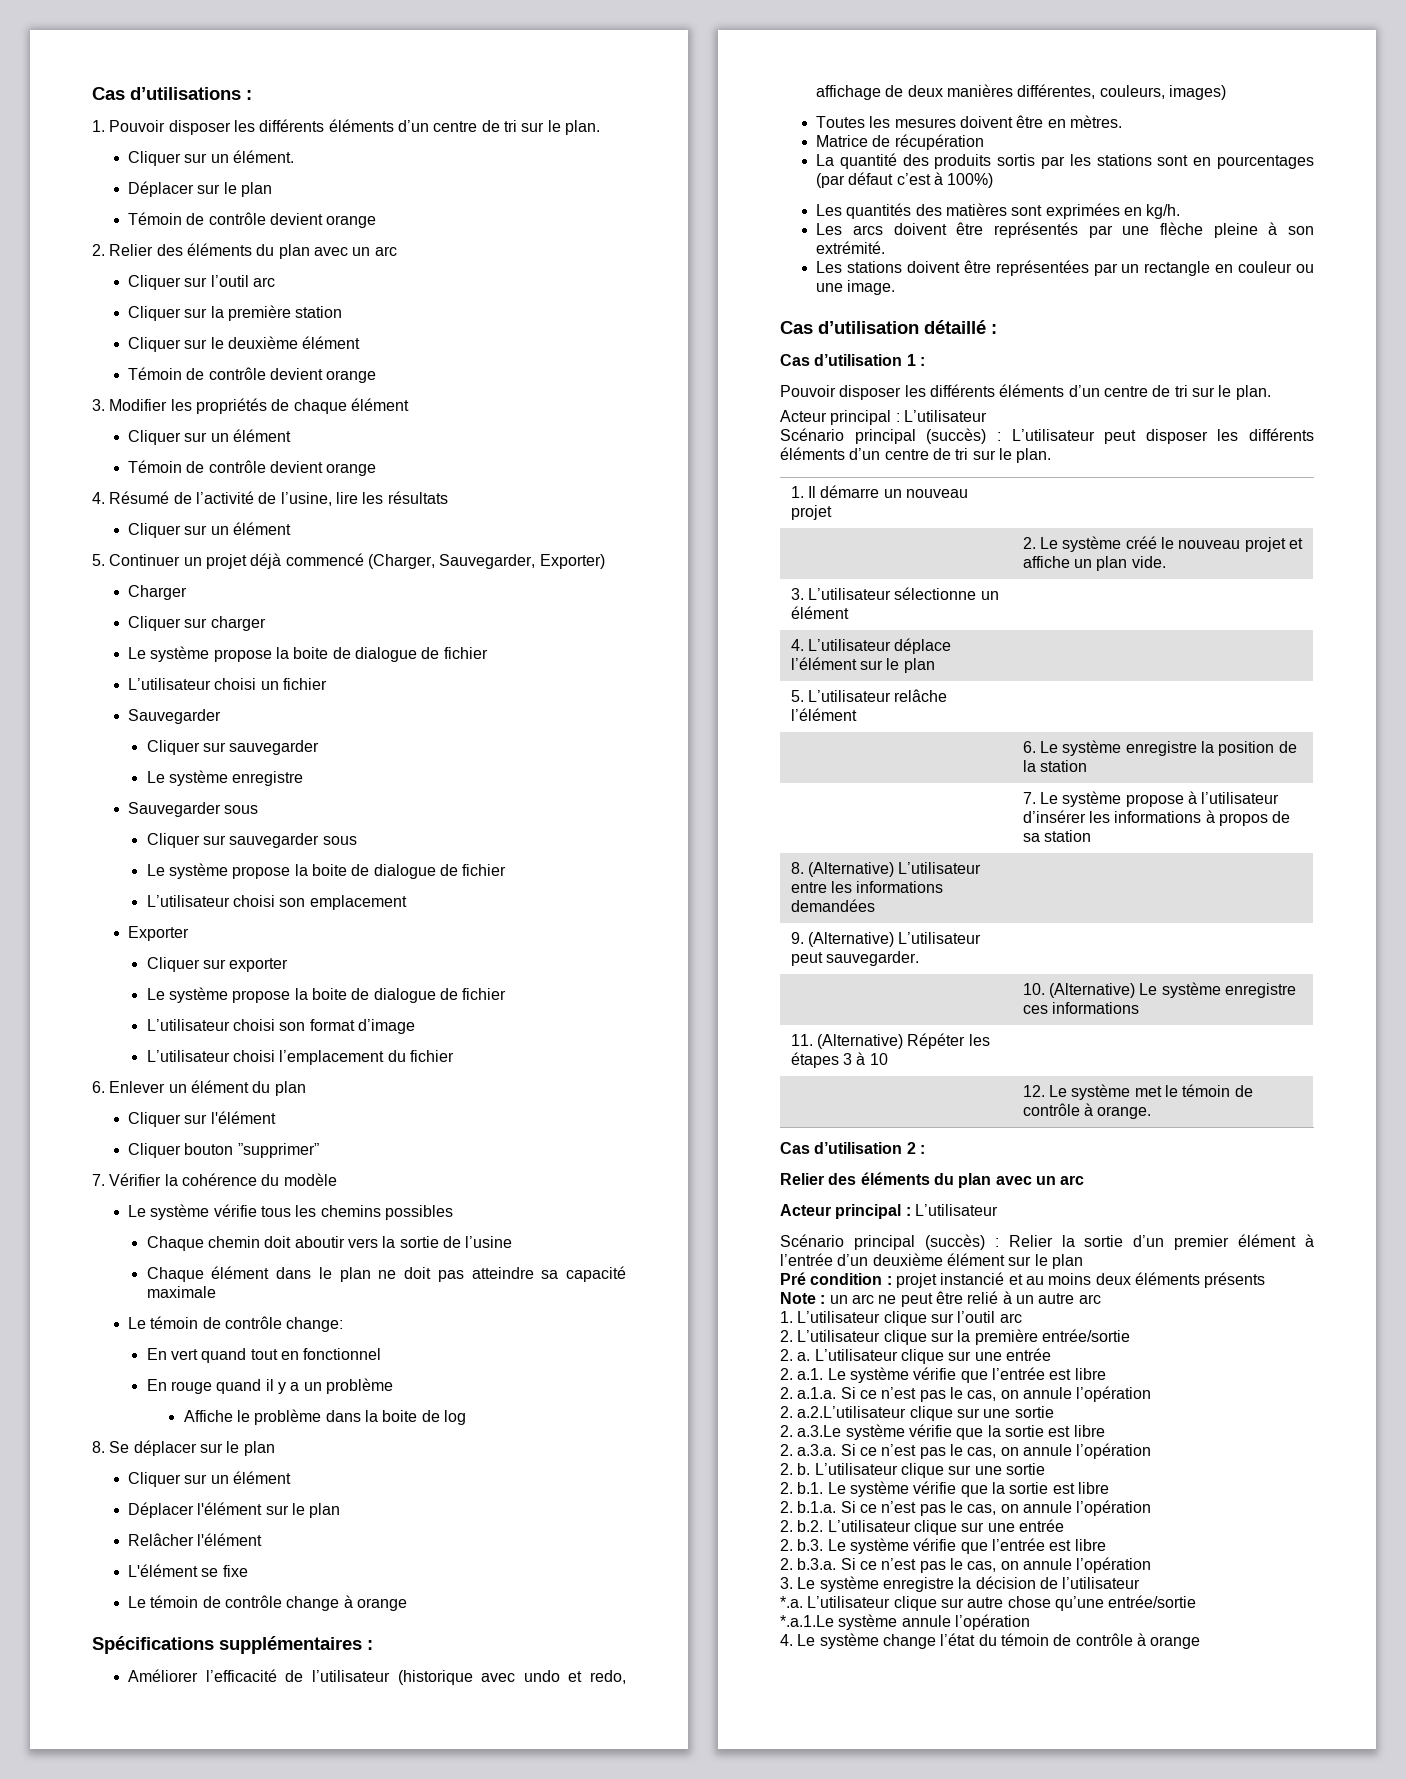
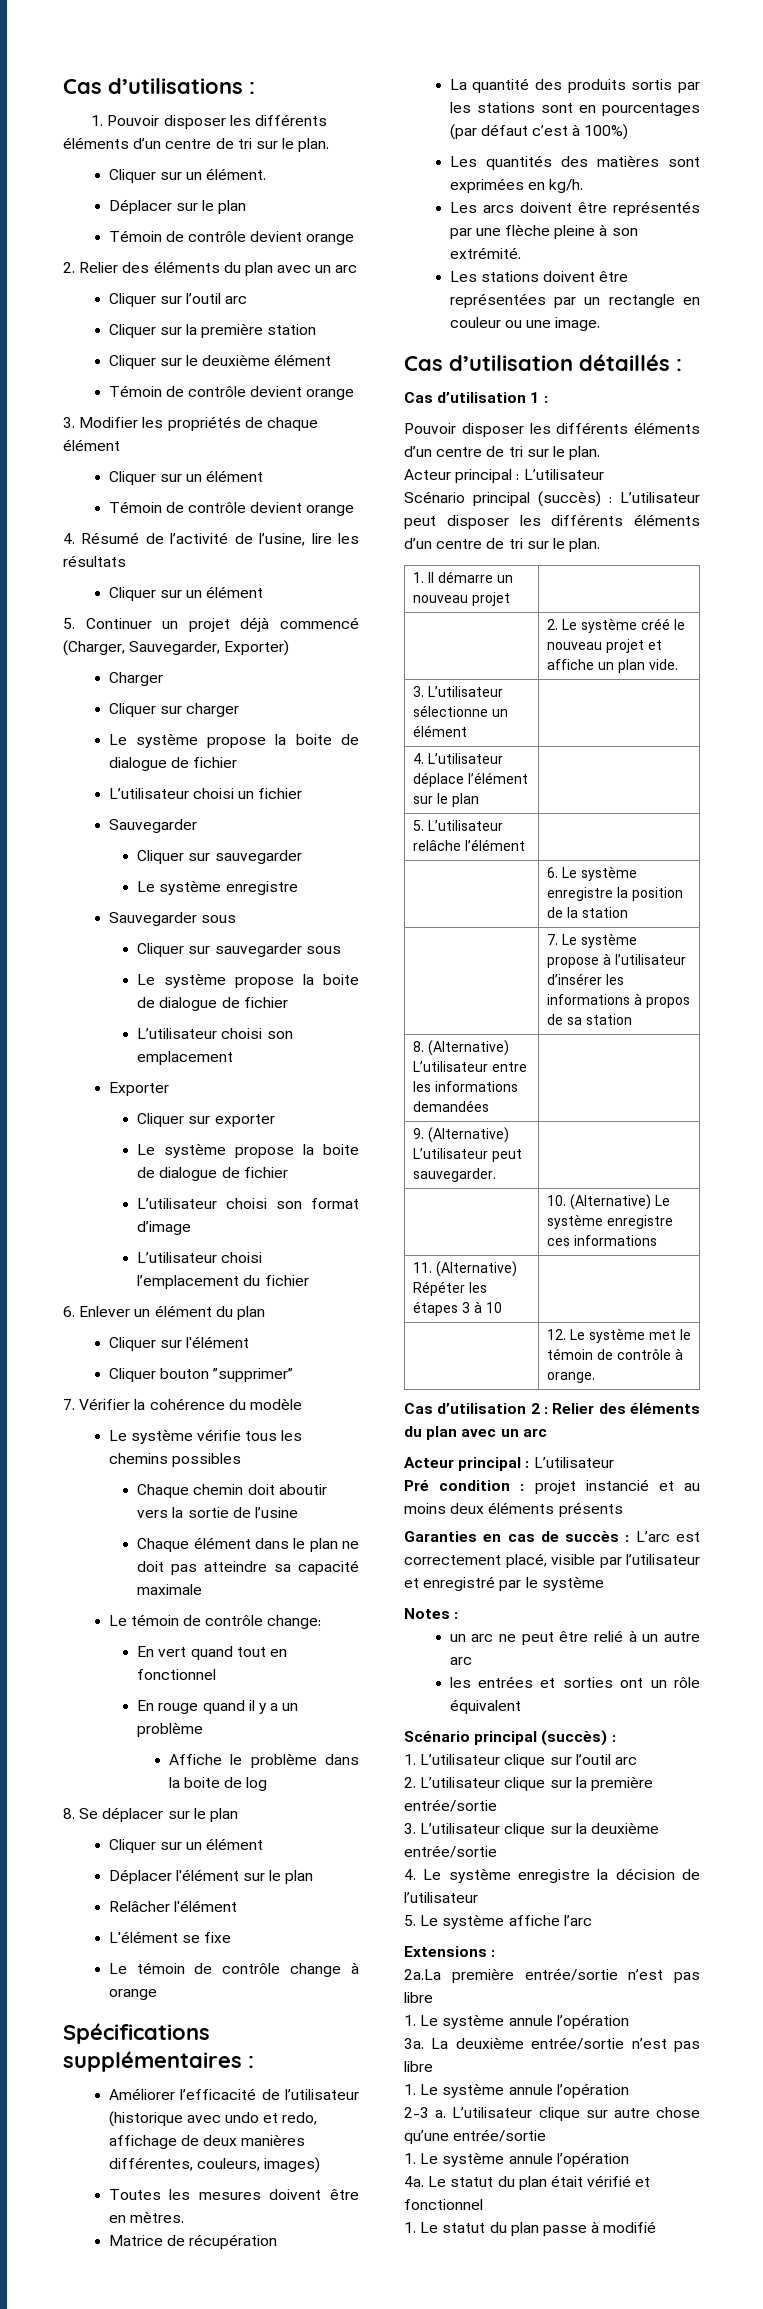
[924,320,986,334] détaillé -> [579,354,670,371] détaillés
(925, 1149) // -> (548, 1410) none
[780,1234,1314,1250] [780,1253,1083,1269] // Scénario principal (succès) : Relier la sortie d’un premier élément à l’entrée d’un deuxième élément sur le plan -> (614, 1462) none
[780,1292,826,1304] Note : -> [404,1531,700,1542] [404,1553,700,1568] [404,1576,604,1591] [404,1608,459,1619] Garanties en cas de succès : L’arc est correctement placé, visible par l’utilisateur et enregistré par le système // Notes : //
(1101, 1299) none -> [449,1676,700,1688] [449,1699,521,1714] [404,1730,616,1746] // les entrées et sorties ont un rôle équivalent // Scénario principal (succès) :
[780,1348,1051,1364] [780,1367,1106,1383] [780,1386,1152,1402] [780,1406,1054,1421] [780,1424,1105,1440] [780,1443,1152,1459] [780,1463,1045,1478] [780,1481,1109,1497] [780,1500,1152,1516] [780,1519,1064,1535] [780,1538,1106,1554] [780,1557,1152,1573] [780,1577,793,1589] 2. a. L’utilisateur clique sur une entrée // 2. a.1. Le système vérifie que l’entrée est libre // 2. a.1.a. Si ce n’est pas le cas, on annule l’opération // 2. a.2.L’utilisateur clique sur une sortie // 2. a.3.Le système vérifie que la sortie est libre // 2. a.3.a. Si ce n’est pas le cas, on annule l’opération // 2. b. L’utilisateur clique sur une sortie // 2. b.1. Le système vérifie que la sortie est libre // 2. b.1.a. Si ce n’est pas le cas, on annule l’opération // 2. b.2. L’utilisateur clique sur une entrée // 2. b.3. Le système vérifie que l’entrée est libre // 2. b.3.a. Si ce n’est pas le cas, on annule l’opération // 3. -> [404,1822,659,1837] [404,1845,497,1858] [404,1869,416,1880] 3. L’utilisateur clique sur la deuxième entrée/sortie // 4.
[780,1596,803,1608] *.a. -> [404,1914,592,1929] [404,1946,496,1957] [404,1968,700,1983] [404,1992,433,2003] [404,2014,629,2029] [404,2037,700,2052] [404,2061,433,2072] [404,2083,629,2098] [404,2107,447,2118] 5. Le système affiche l’arc // Extensions : // 2a.La première entrée/sortie n’est pas libre // 1. Le système annule l’opération // 3a. La deuxième entrée/sortie n’est pas libre // 1. Le système annule l’opération // 2-3 a.
[780,1614,1030,1630] [780,1633,1201,1649] *.a.1.Le système annule l’opération // 4. Le système change l’état du témoin de contrôle à orange -> [404,2152,629,2167] [404,2175,651,2190] [404,2199,483,2210] [404,2221,657,2236] 1. Le système annule l’opération // 4a. Le statut du plan était vérifié et fonctionnel // 1. Le statut du plan passe à modifié

